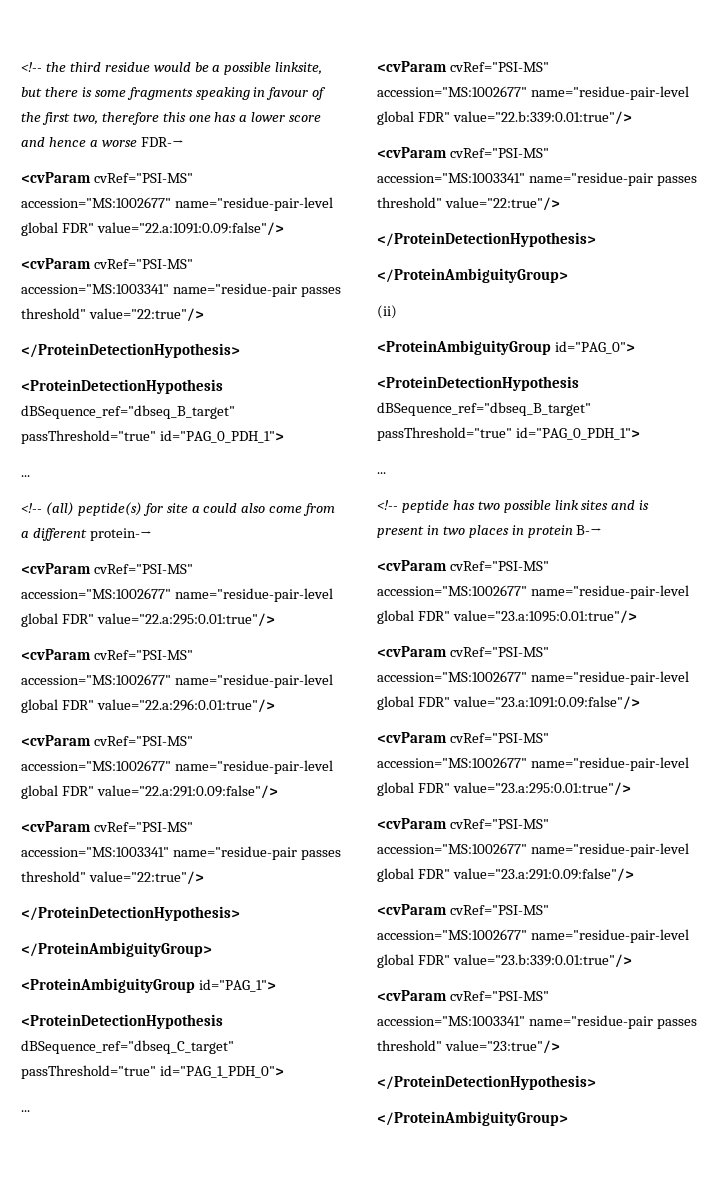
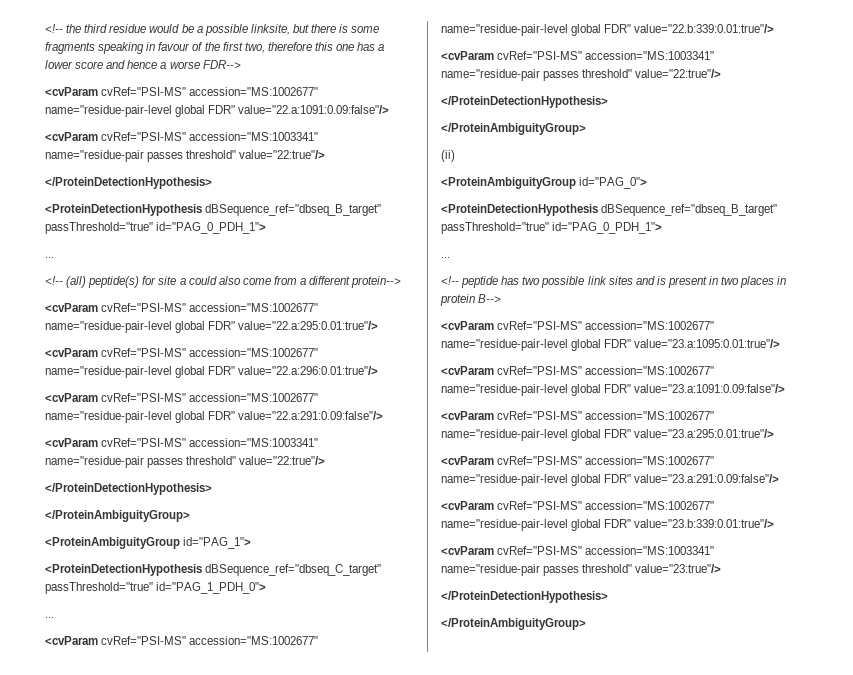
[140,137,184,147] FDR-→ -> [202,60,241,69] FDR-->
[89,528,152,541] protein-→ -> [351,276,402,288] protein-->
[576,525,603,535] B-→ -> [478,294,502,303] B-->

